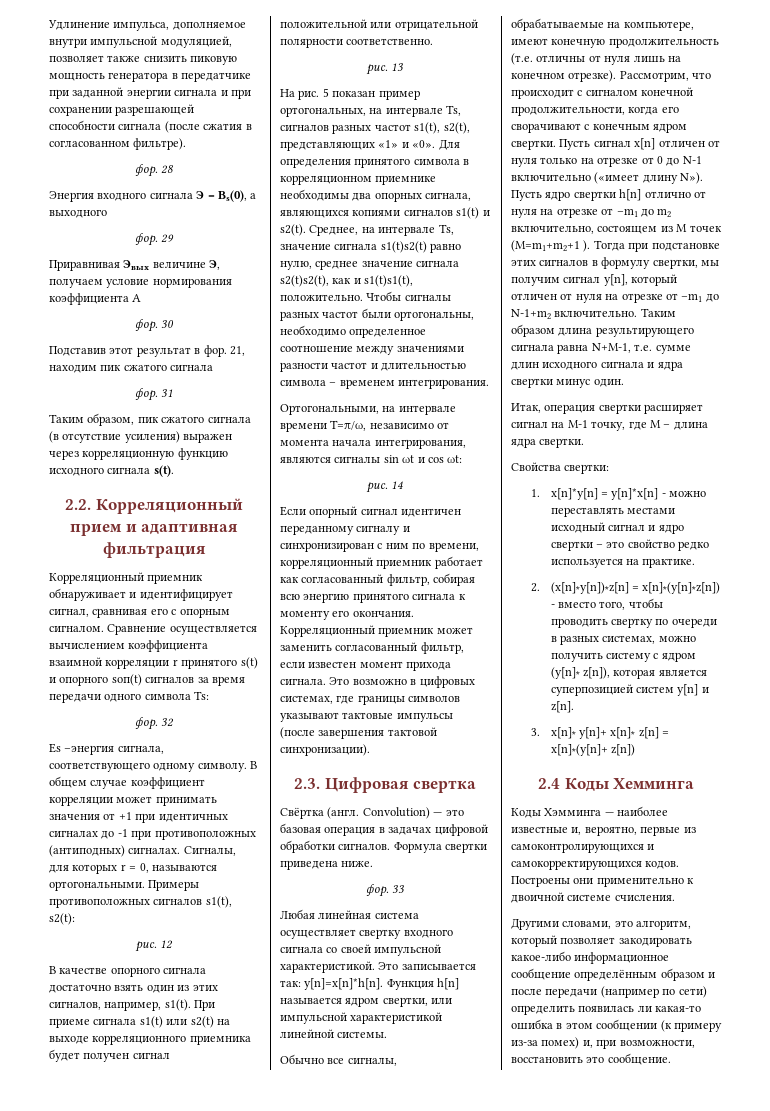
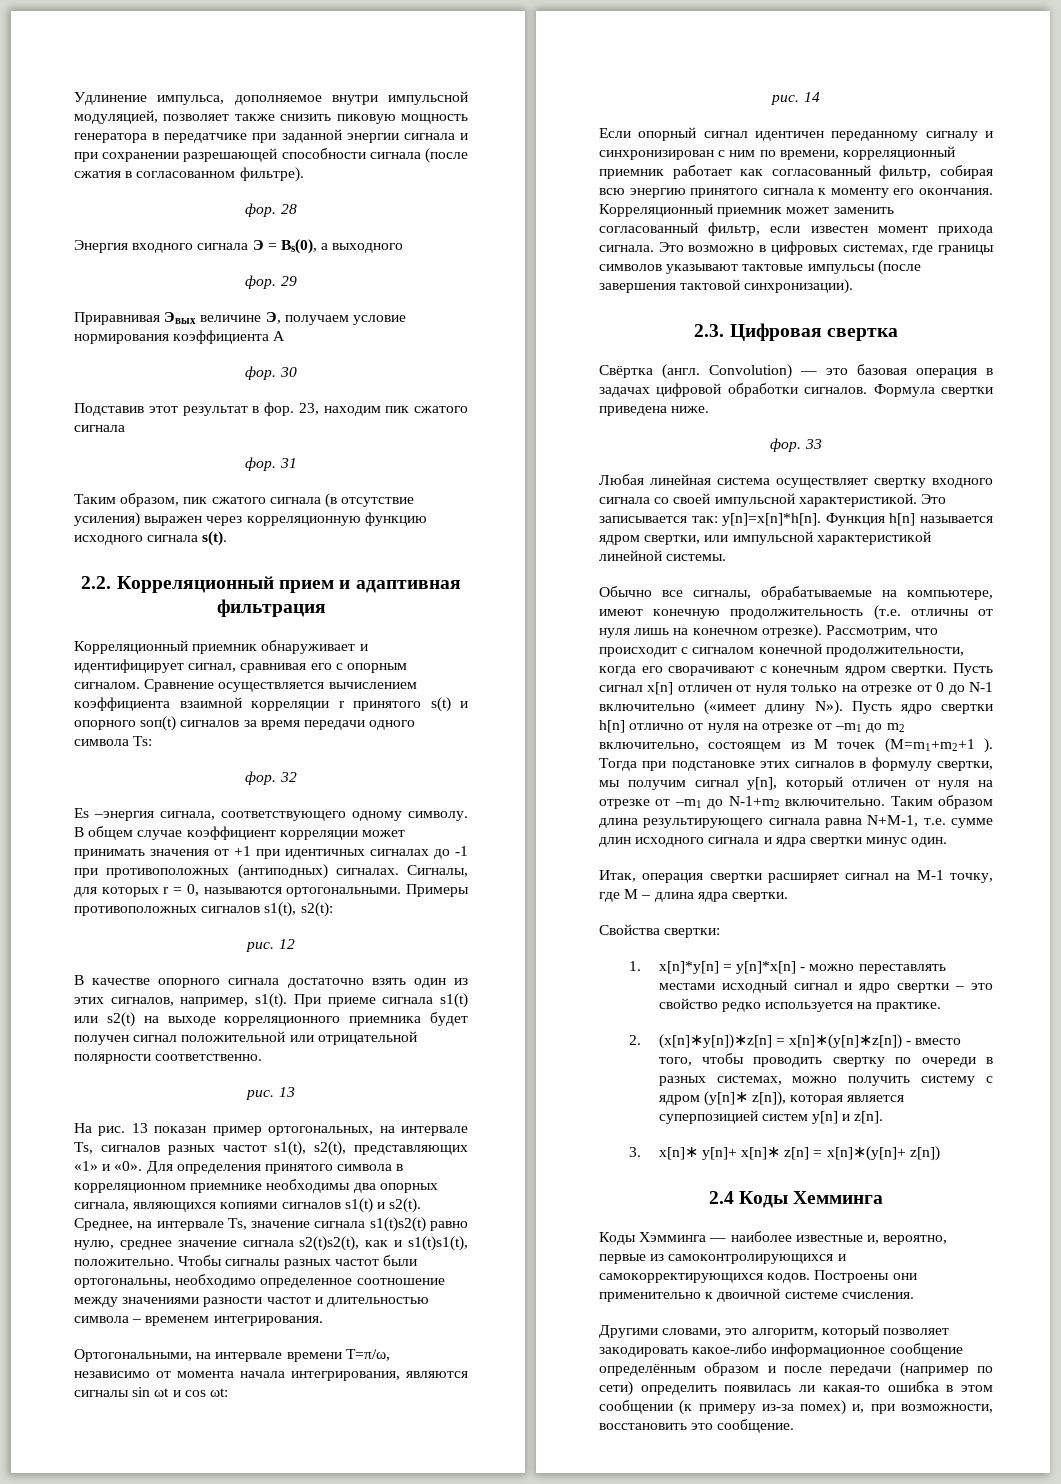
[229,346,245,356] 21, -> [298,403,319,415] 23,
[322,88,329,97] 5 -> [131,1123,148,1133] 13

